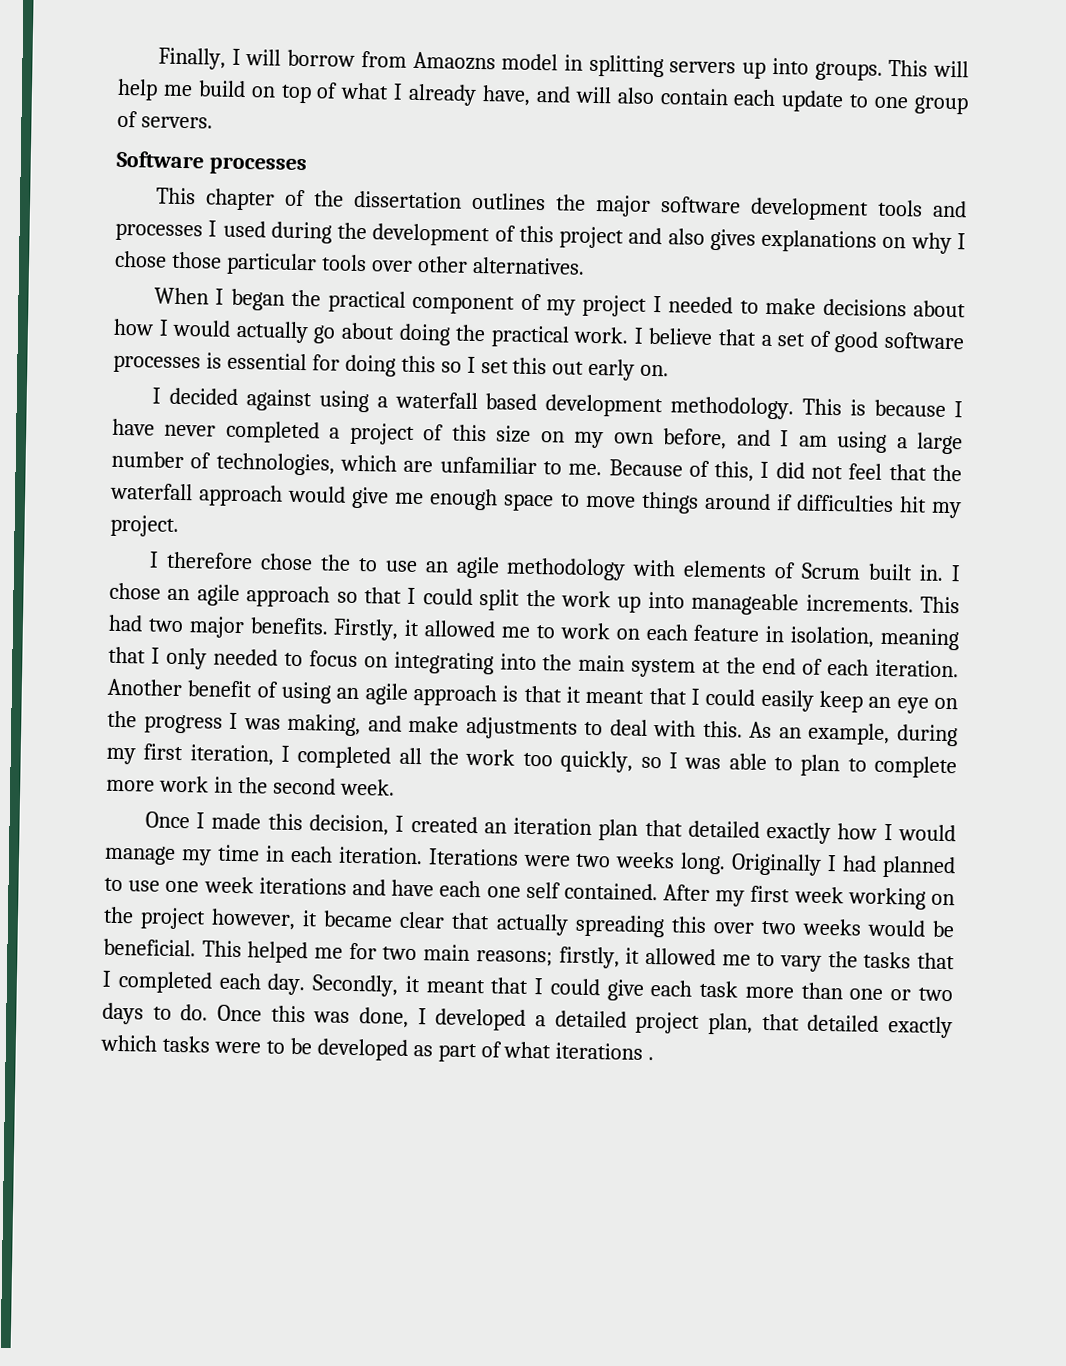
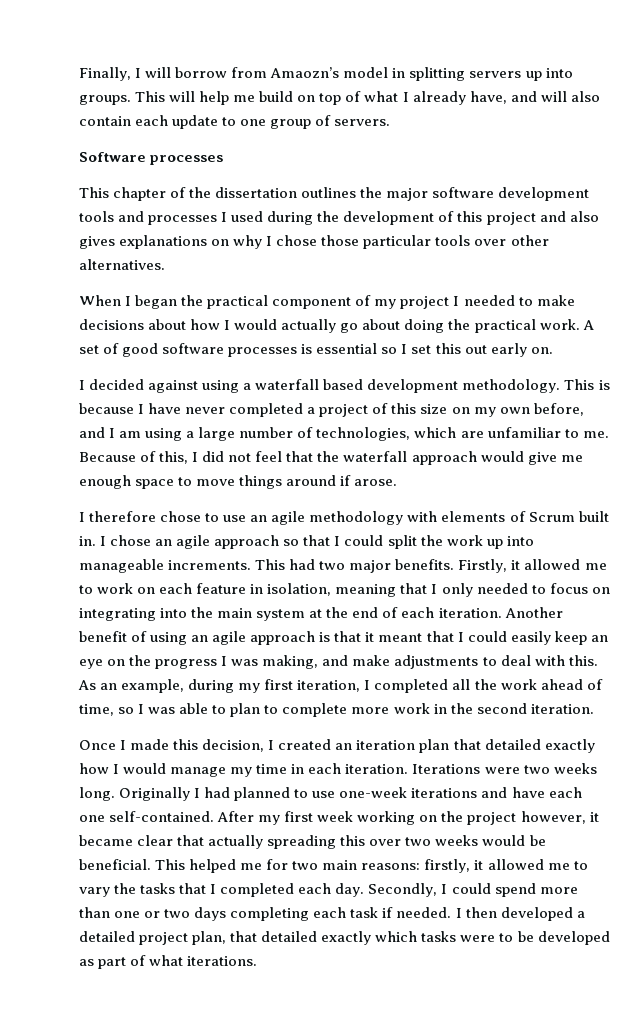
[412,51,496,71] Amaozns -> [270,67,340,78] Amaozn’s
[633,327,772,346] I believe that a -> [582,320,594,330] A
[311,354,436,377] for doing this -> (378, 348) none
[795,494,962,519] [110,514,179,537] difficulties hit my project. -> [354,479,398,486] arose.
[319,554,351,571] the -> (202, 516) none
[522,750,634,773] too quickly, -> [540,679,603,690] [79,704,114,716] ahead of time,
[339,778,395,796] week. -> [530,704,594,714] iteration.
[165,876,254,894] one week -> [339,787,408,798] one-week
[525,881,658,901] self contained. -> [109,811,215,822] self-contained.
[475,950,553,967] reasons; -> [361,863,421,870] reasons:
[404,975,739,1001] it meant that I could give each task -> [441,883,536,897] I could spend
[152,1004,427,1028] to do. Once this was done, I -> [230,907,497,921] completing each task if needed. I then
[555,1042,655,1061] iterations . -> [187,956,258,966] iterations.

